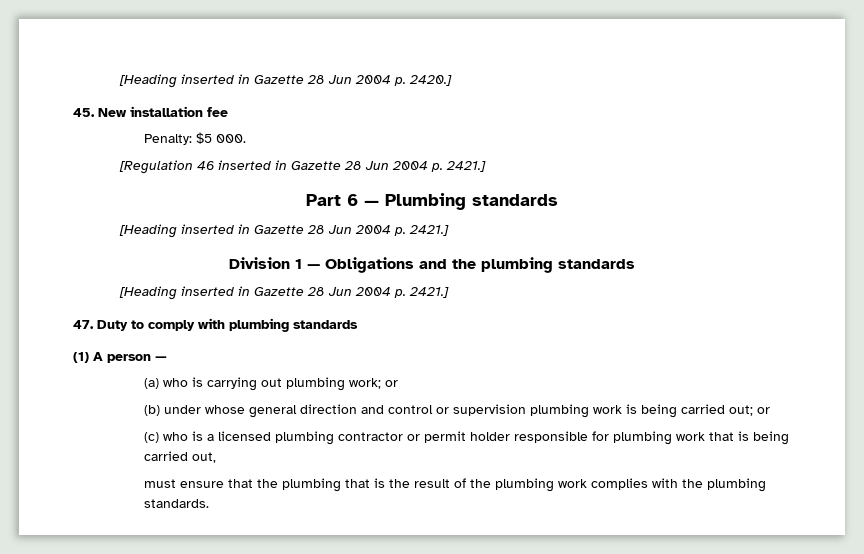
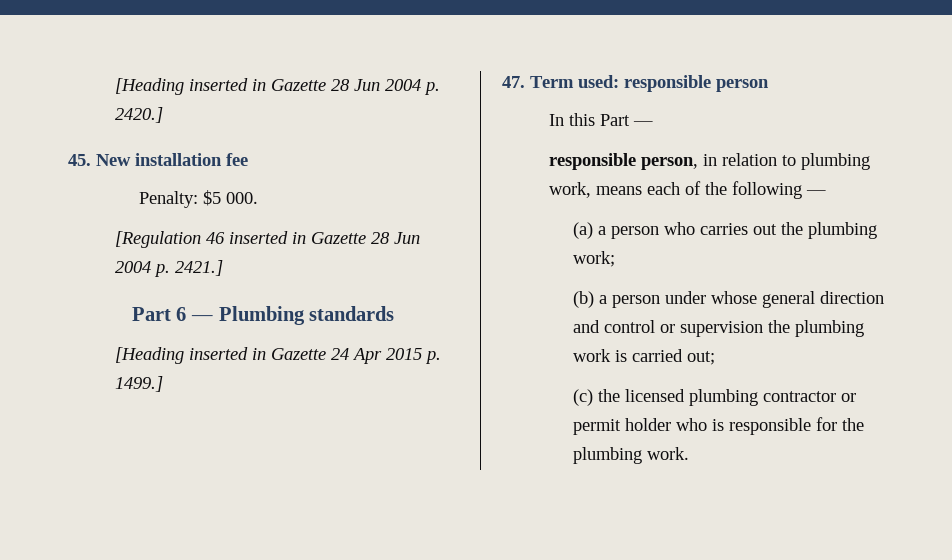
[307,225,450,236] [229,257,635,273] [119,286,450,300] [73,318,358,332] [73,352,167,363] [143,377,282,391] 28 Jun 2004 p. 2421.] // Division 1 — Obligations and the plumbing standards // [Heading inserted in Gazette 28 Jun 2004 p. 2421.] // 47. Duty to comply with plumbing standards // (1) A person — // (a) who is carrying out -> [331,348,442,364] [115,376,164,392] [502,75,769,92] [549,113,654,126] [549,153,871,170] [549,181,827,199] [573,222,804,239] 24 Apr 2015 p. 1499.] // 47. Term used: responsible person // In this Part — // responsible person, in relation to plumbing work, means each of the following — // (a) a person who carries out the
[384,380,398,387] or -> (616, 259) none
(160, 410) none -> [599,295,661,308] a person
(526, 410) none -> [768,320,791,333] the
[640,404,677,418] being -> (628, 356) none
[756,407,770,414] or -> (716, 358) none
[162,431,214,441] who is a -> [598,389,621,402] the
[513,431,789,445] [143,451,216,463] [143,478,766,492] [143,499,209,508] responsible for plumbing work that is being carried out, // must ensure that the plumbing that is the result of the plumbing work complies with the plumbing standards. -> [676,417,865,435] [573,447,690,464] who is responsible for the plumbing work.

